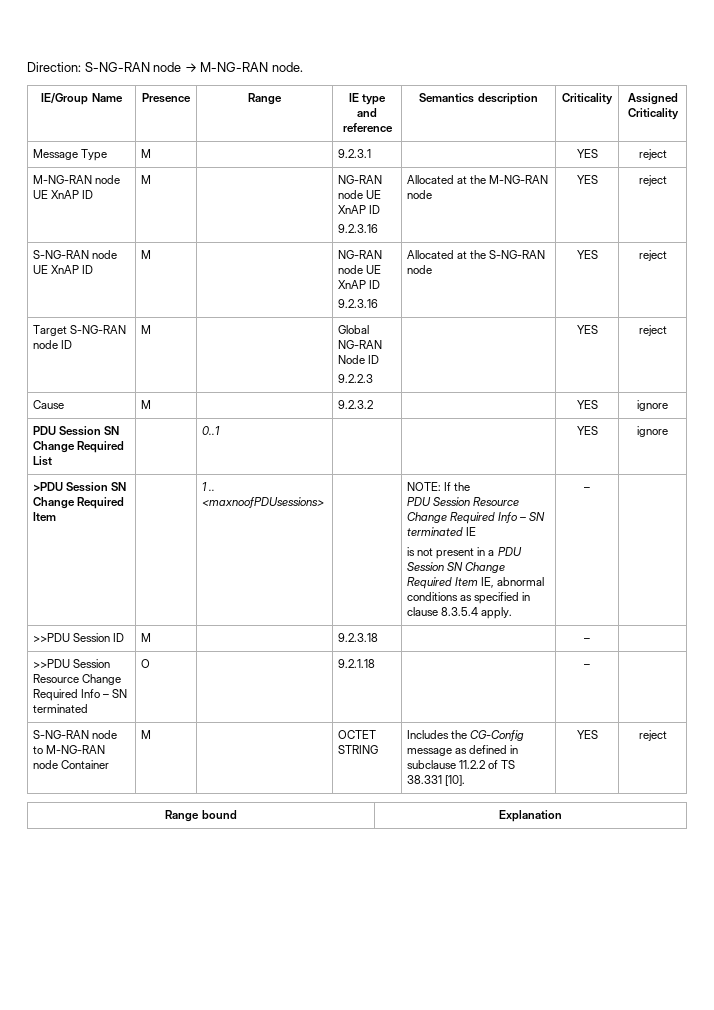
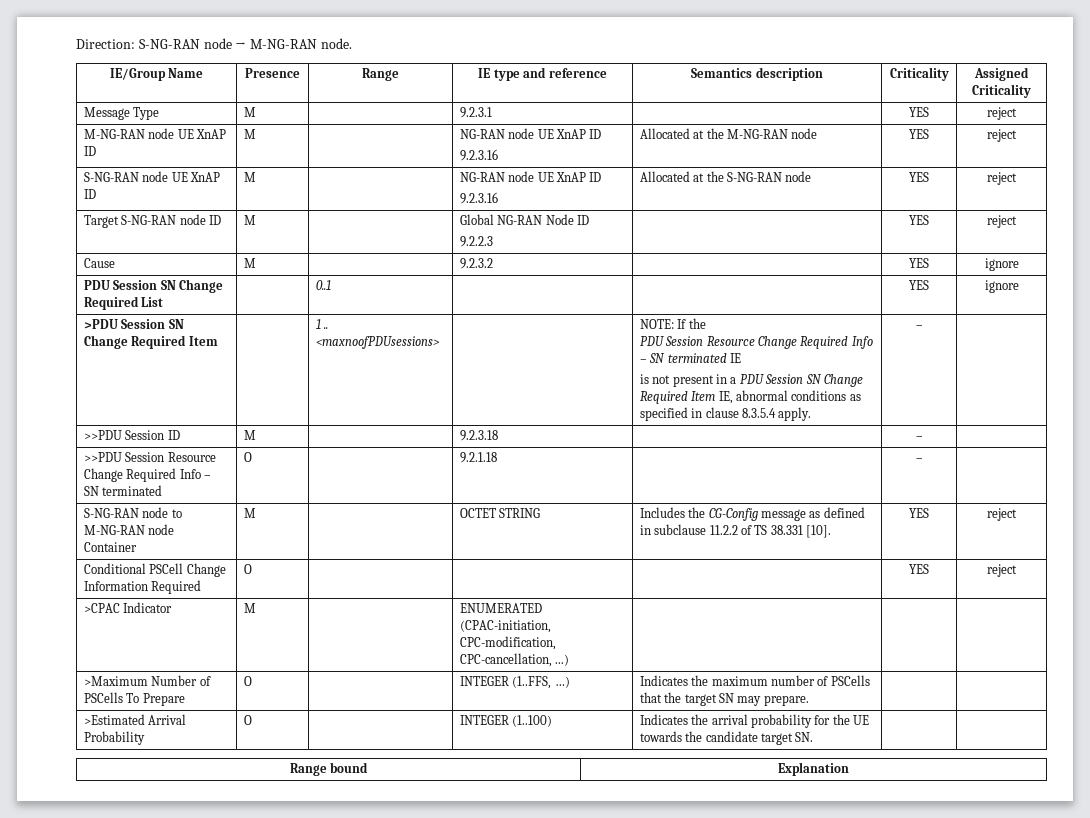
(667, 735) none -> [83,563,226,577] [83,580,202,594] [243,564,252,574] [909,564,929,574] [987,564,1017,577] [83,602,173,613] [243,603,256,613] [459,603,542,613] [459,620,551,633] [459,636,556,650] [459,653,570,667] [83,675,211,686] [83,692,185,706] [243,676,252,686] [459,676,570,689] [639,675,870,686] [639,692,809,706] [83,714,187,725] [83,731,145,745] [243,715,252,725] [459,715,553,727] [639,714,870,728] [639,731,814,745] // Conditional PSCell Change Information Required | O | | | | YES | reject // >CPAC Indicator | M | | ENUMERATED (CPAC-initiation, CPC-modification, CPC-cancellation, ...) | | | // >Maximum Number of PSCells To Prepare | O | | INTEGER (1..FFS, …) | Indicates the maximum number of PSCells that the target SN may prepare. | | // >Estimated Arrival Probability | O | | INTEGER (1..100) | Indicates the arrival probability for the UE towards the candidate target SN. | |

